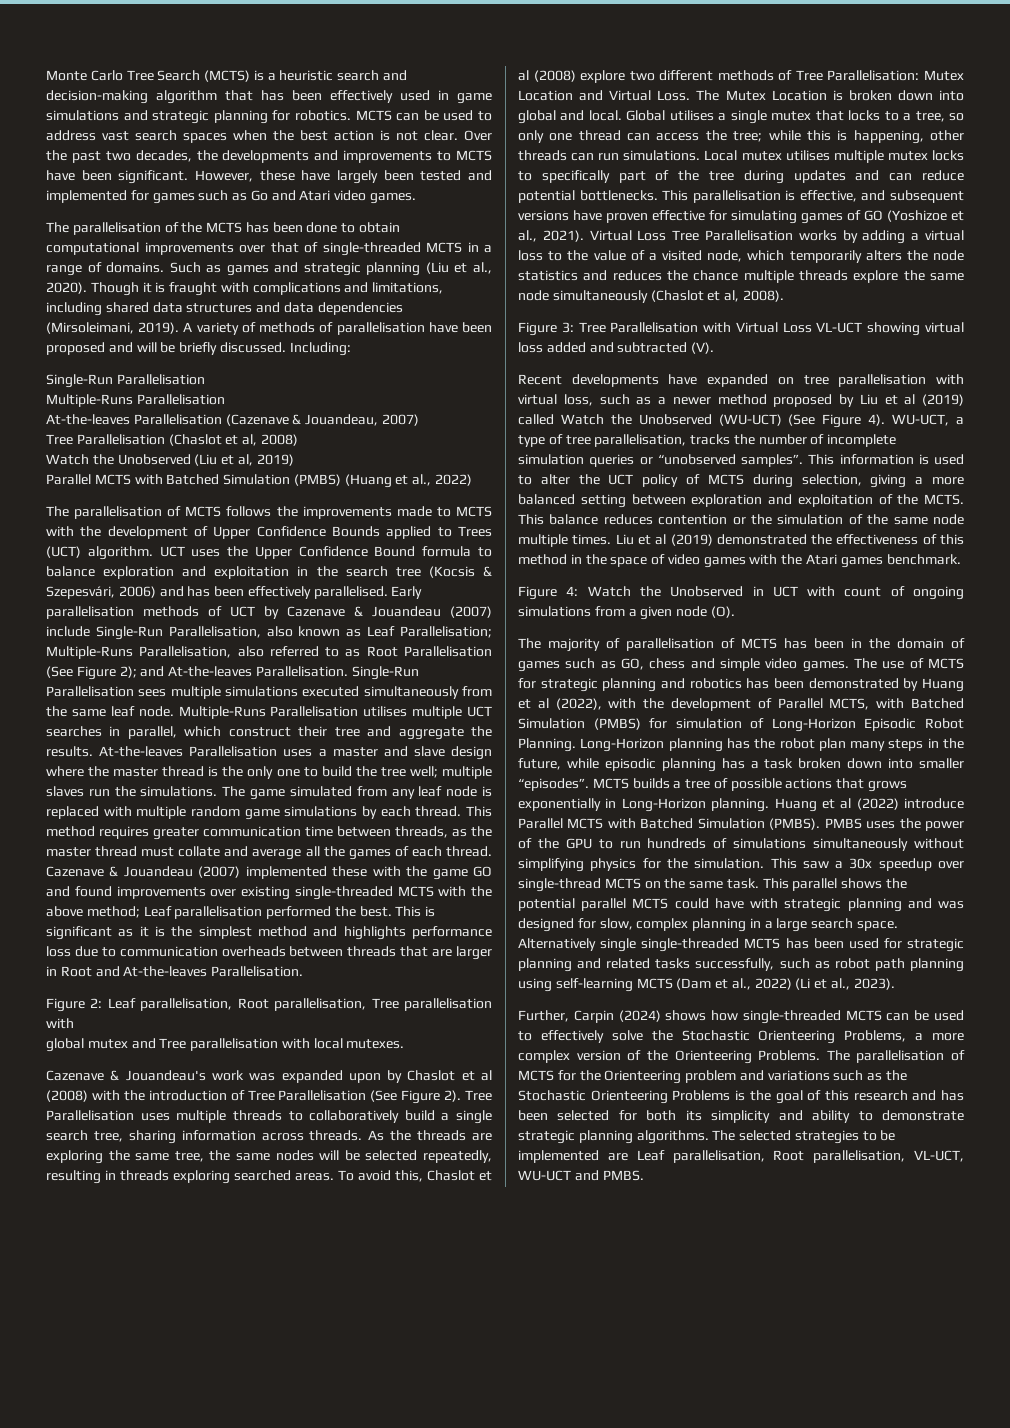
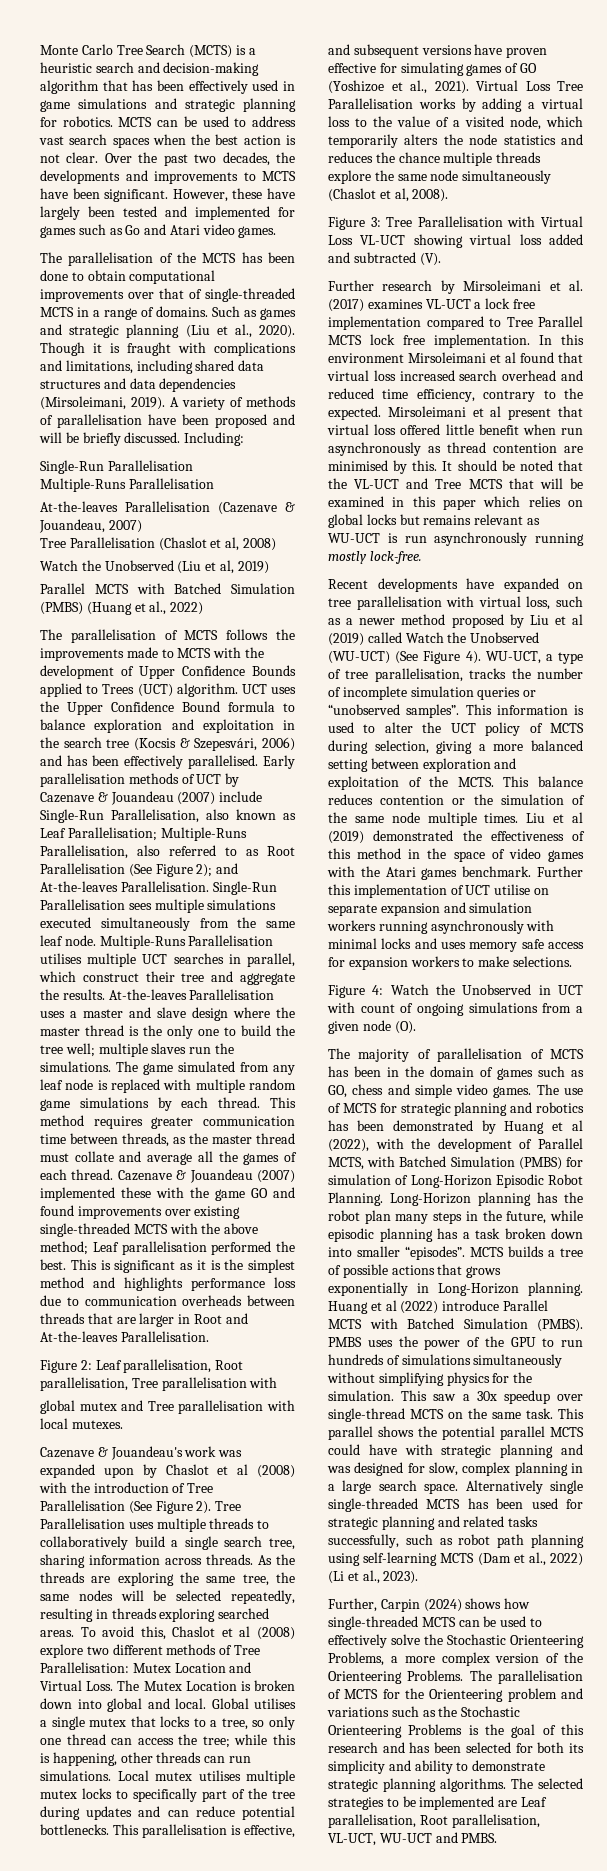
(715, 348) none -> [328,280,583,294] [328,298,535,312] [328,316,583,330] [328,334,584,348] [328,352,583,363] [327,370,583,381] [328,388,583,402] [328,406,583,420] [327,424,583,435] [328,442,583,456] [328,460,583,474] [328,478,583,489] [328,496,583,510] [328,514,540,528] [328,532,584,546] [328,551,422,564] // Further research by Mirsoleimani et al. (2017) examines VL-UCT a lock free implementation compared to Tree Parallel MCTS lock free implementation. In this environment Mirsoleimani et al found that virtual loss increased search overhead and reduced time efficiency, contrary to the expected. Mirsoleimani et al present that virtual loss offered little benefit when run asynchronously as thread contention are minimised by this. It should be noted that the VL-UCT and Tree MCTS that will be examined in this paper which relies on global locks but remains relevant as WU-UCT is run asynchronously running mostly lock-free.
(961, 559) none -> [537,866,583,877] [328,884,549,898] [328,902,533,916] [327,920,555,934] [328,938,584,952] [328,956,572,970] Further this implementation of UCT utilise on separate expansion and simulation workers running asynchronously with minimal locks and uses memory safe access for expansion workers to make selections.

